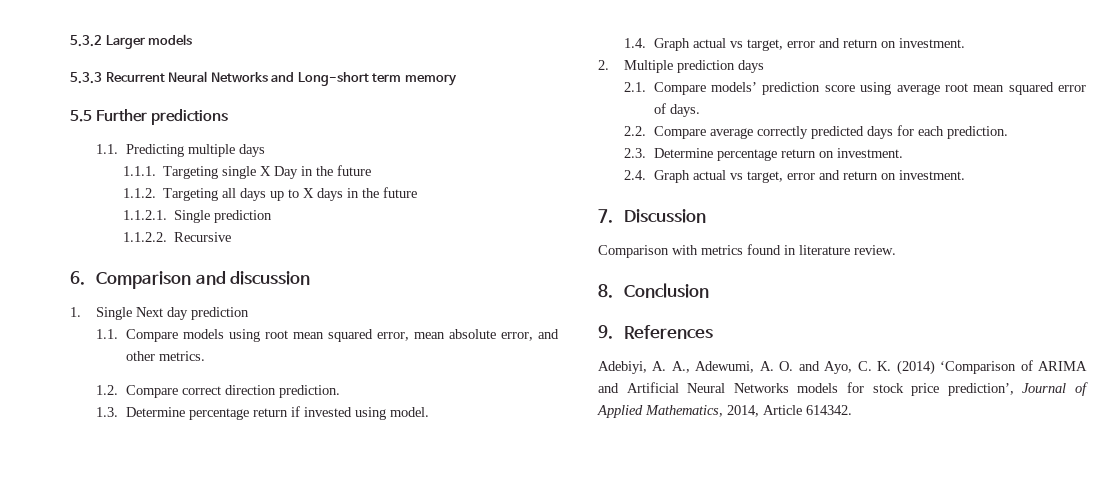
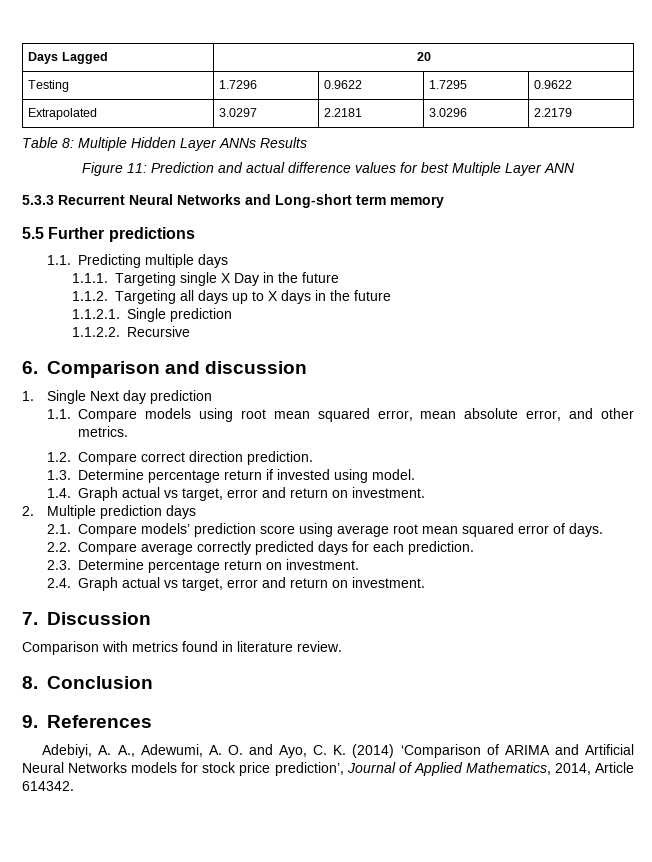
[70,34,193,49] 5.3.2 Larger models -> [28,52,108,64] [416,52,431,61] [28,80,70,92] [219,80,258,89] [324,80,363,89] [429,80,468,89] [534,80,573,89] [28,108,98,120] [219,108,258,117] [324,108,363,117] [429,108,468,117] [534,108,573,117] [22,137,307,151] [82,162,575,176] Days Lagged | 20 // Testing | 1.7296 | 0.9622 | 1.7295 | 0.9622 // Extrapolated | 3.0297 | 2.2181 | 3.0296 | 2.2179 // Table 8: Multiple Hidden Layer ANNs Results // Figure 11: Prediction and actual difference values for best Multiple Layer ANN

